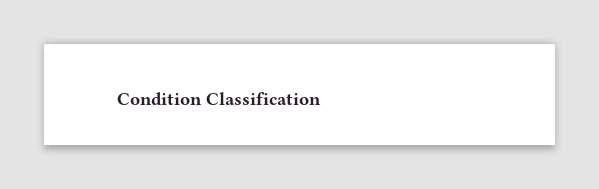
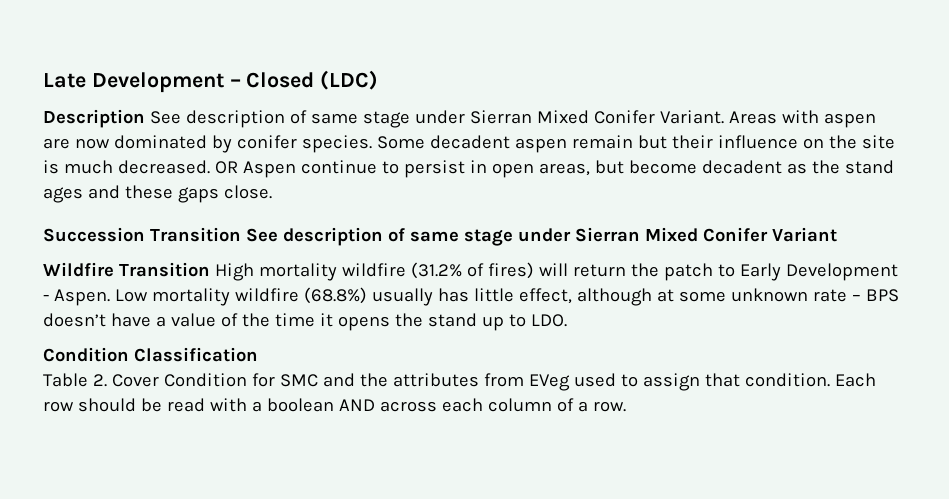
[117,92,321,106] Condition Classification -> [43,70,379,93] [43,109,876,128] [43,135,895,153] [43,160,894,178] [43,185,272,203] [43,227,837,246] [43,262,898,281] [43,287,899,306] [43,313,567,331] [43,347,258,362] [43,373,876,391] [43,398,626,412] Late Development – Closed (LDC) // Description See description of same stage under Sierran Mixed Conifer Variant. Areas with aspen are now dominated by conifer species. Some decadent aspen remain but their influence on the site is much decreased. OR Aspen continue to persist in open areas, but become decadent as the stand ages and these gaps close. // Succession Transition See description of same stage under Sierran Mixed Conifer Variant // Wildfire Transition High mortality wildfire (31.2% of fires) will return the patch to Early Development - Aspen. Low mortality wildfire (68.8%) usually has little effect, although at some unknown rate – BPS doesn’t have a value of the time it opens the stand up to LDO. // Condition Classification // Table 2. Cover Condition for SMC and the attributes from EVeg used to assign that condition. Each row should be read with a boolean AND across each column of a row.

